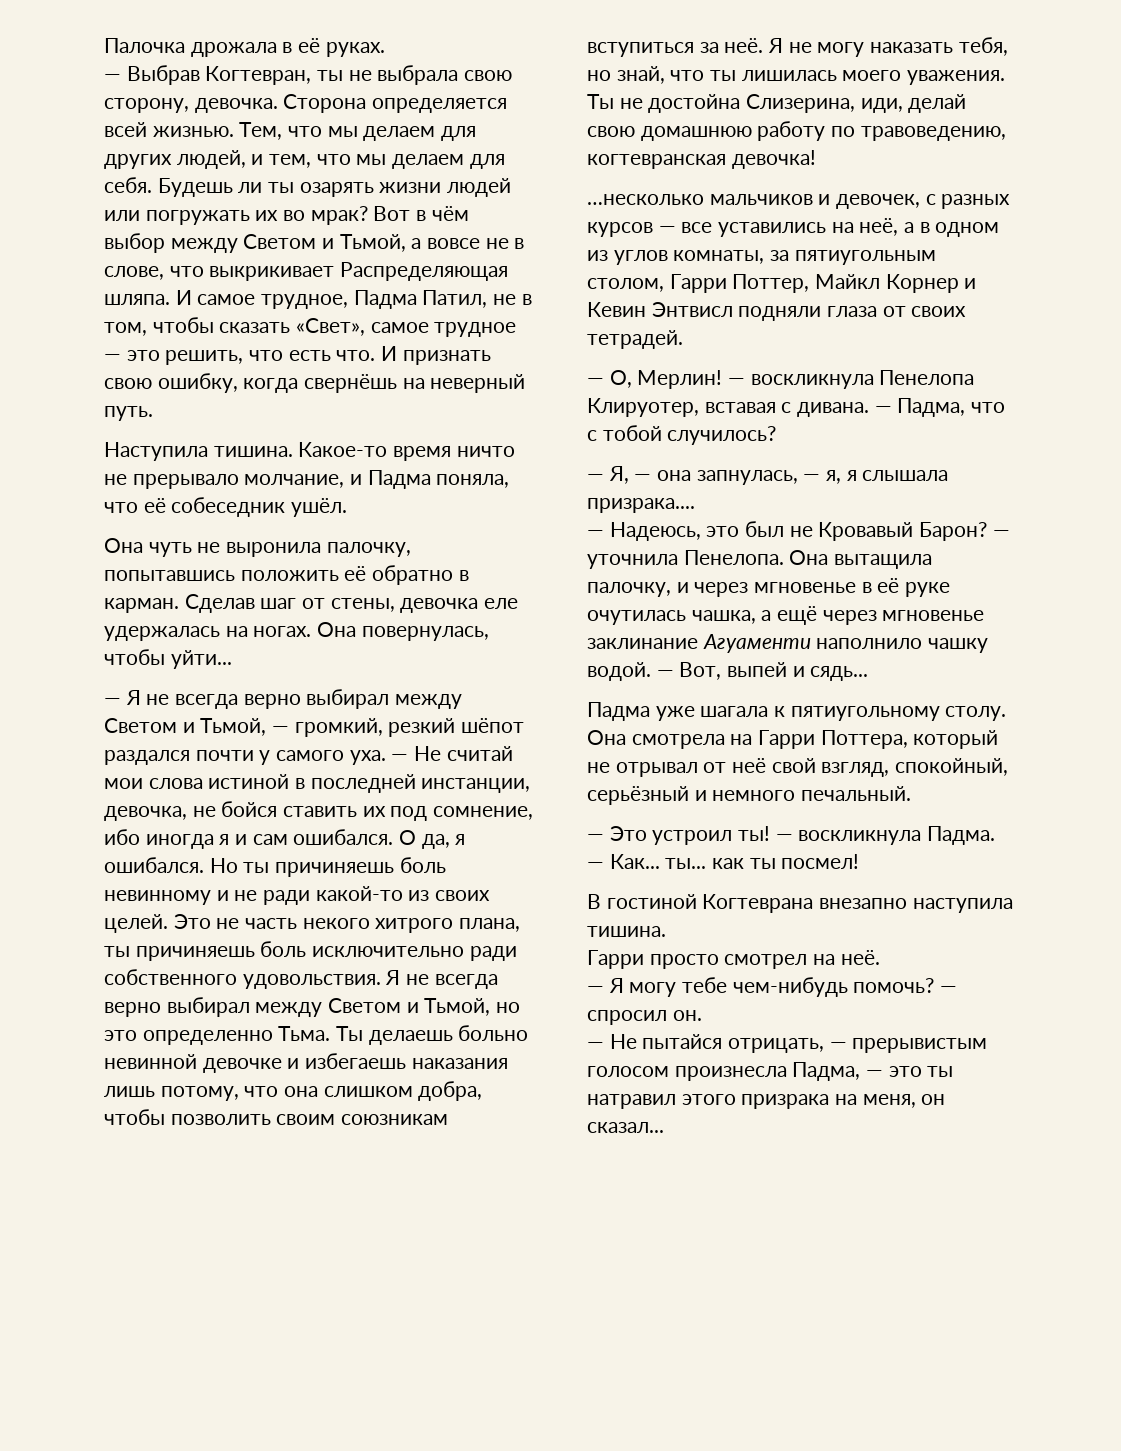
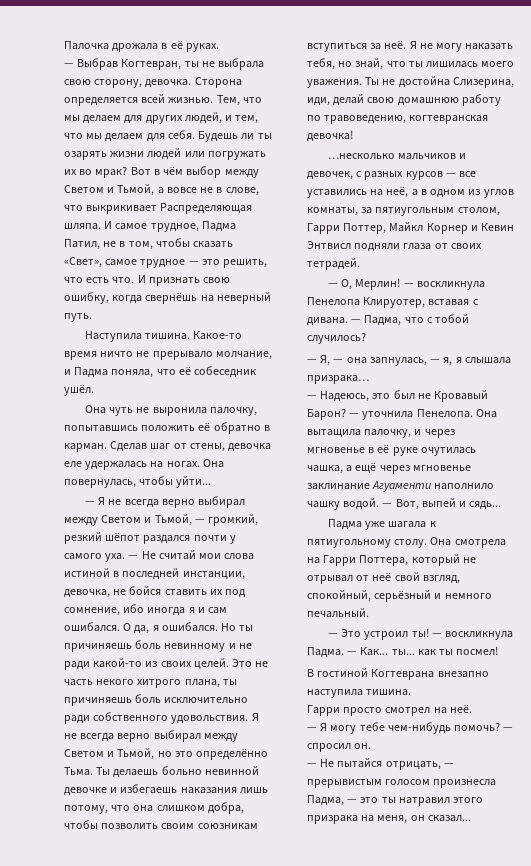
[142,1030,273,1045] определенно -> [196,748,269,760] определённо
[587,498,695,513] призрака.... -> [307,375,369,384] призрака…

